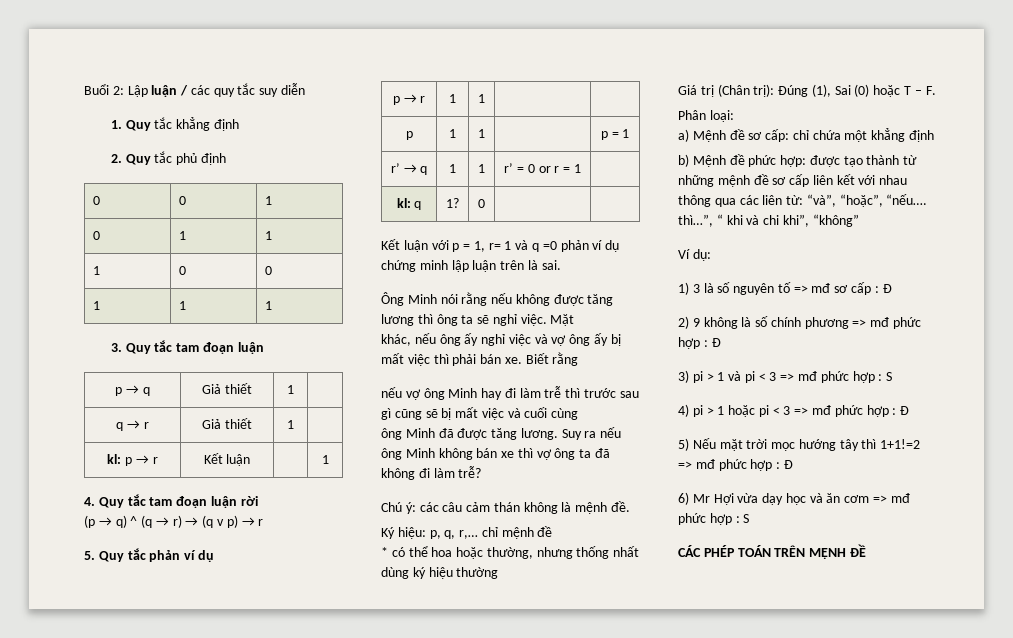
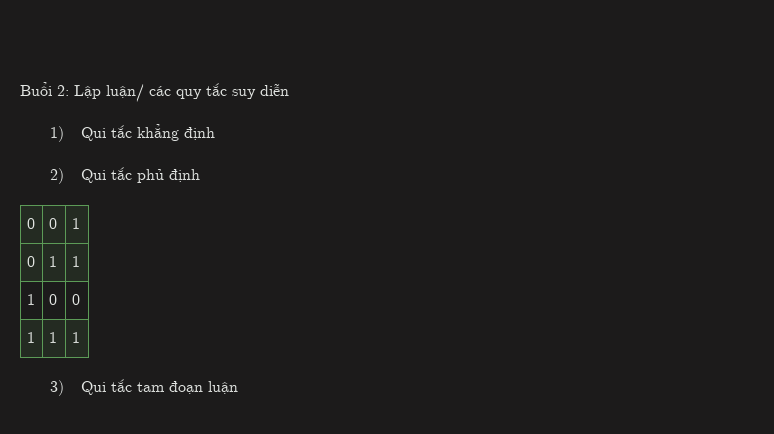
[151,85,189,97] luận / -> [106,84,144,102] luận/
[110,120,151,131] 1. Quy -> [50,126,106,142] 1) Qui
[110,154,151,165] 2. Quy -> [50,168,106,184] 2) Qui
[110,340,264,354] [115,385,150,396] [202,383,252,394] [287,385,294,394] [116,420,149,431] [202,418,252,429] [287,420,294,429] [107,454,158,466] [203,453,251,466] [321,455,329,464] [84,494,258,508] [84,515,264,528] [84,548,214,562] [392,94,426,105] [449,94,456,103] [478,94,485,103] [405,131,413,140] [449,129,456,138] [478,129,485,138] [600,129,630,140] [390,163,428,175] [449,164,456,173] [478,164,485,173] [504,163,581,173] [396,198,422,210] [446,198,459,208] [478,199,485,208] [381,239,620,252] [381,260,561,272] [381,292,614,306] [381,314,575,326] [381,333,621,346] [381,352,579,366] [381,386,639,400] [381,407,579,420] [381,427,622,440] [381,448,611,460] [381,466,482,480] [381,501,631,514] [381,526,553,539] [381,546,640,559] [381,567,499,579] [678,84,936,97] [678,110,734,122] [678,128,935,142] [678,154,918,167] [678,174,908,187] [678,194,928,207] [678,214,859,227] [678,249,711,261] [678,282,892,295] [678,316,922,329] [678,337,721,349] [678,370,893,383] [678,404,910,417] [678,438,921,451] [678,459,793,471] [678,492,910,505] [678,513,750,525] [678,544,866,559] 3. Quy tắc tam đoạn luận // p → q | Giả thiết | 1 | // q → r | Giả thiết | 1 | // kl: p → r | Kết luận | | 1 // 4. Quy tắc tam đoạn luận rời // (p → q) ^ (q → r) → (q v p) → r // 5. Quy tắc phản ví dụ // p → r | 1 | 1 | | // p | 1 | 1 | | p = 1 // r’ → q | 1 | 1 | r’ = 0 or r = 1 | // kl: q | 1? | 0 | | // Kết luận với p = 1, r= 1 và q =0 phản ví dụ chứng minh lập luận trên là sai. // Ông Minh nói rằng nếu không được tăng lương thì ông ta sẽ nghỉ việc. Mặt // khác, nếu ông ấy nghỉ việc và vợ ông ấy bị mất việc thì phải bán xe. Biết rằng // nếu vợ ông Minh hay đi làm trễ thì trước sau gì cũng sẽ bị mất việc và cuối cùng // ông Minh đã được tăng lương. Suy ra nếu ông Minh không bán xe thì vợ ông ta đã không đi làm trễ? // Chú ý: các câu cảm thán không là mệnh đề. // Ký hiệu: p, q, r,… chỉ mệnh đề // * có thể hoa hoặc thường, nhưng thống nhất dùng ký hiệu thường // Giá trị (Chân trị): Đúng (1), Sai (0) hoặc T – F. // Phân loại: // a) Mệnh đề sơ cấp: chỉ chứa một khẳng định // b) Mệnh đề phức hợp: được tạo thành từ những mệnh đề sơ cấp liên kết với nhau thông qua các liên từ: “và”, “hoặc”, “nếu…. thì…”, “ khi và chi khi”, “không” // Ví dụ: // 1) 3 là số nguyên tố => mđ sơ cấp : Đ // 2) 9 không là số chính phương => mđ phức hợp : Đ // 3) pi > 1 và pi < 3 => mđ phức hợp : S // 4) pi > 1 hoặc pi < 3 => mđ phức hợp : Đ // 5) Nếu mặt trời mọc hướng tây thì 1+1!=2 => mđ phức hợp : Đ // 6) Mr Hợi vừa dạy học và ăn cơm => mđ phức hợp : S // CÁC PHÉP TOÁN TRÊN MỆNH ĐỀ -> [50,379,238,396] 3) Qui tắc tam đoạn luận

